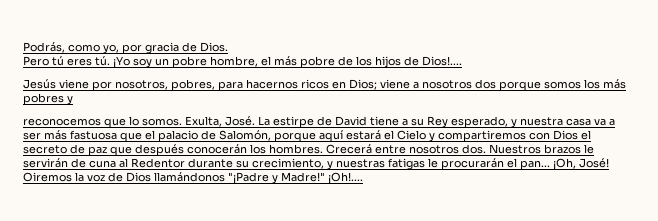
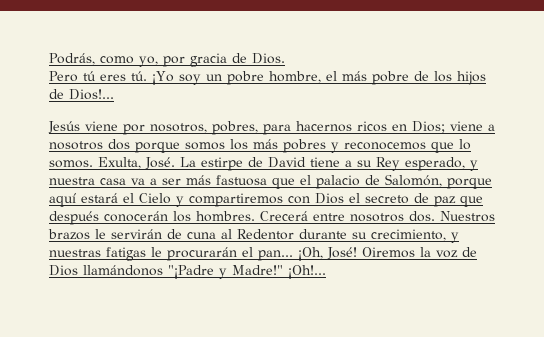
[422,56,462,66] Dios!.... -> [69,89,114,100] Dios!...
(73, 100) // -> (339, 147) none
[328,172,363,184] ¡Oh!.... -> [288,265,326,279] ¡Oh!...

